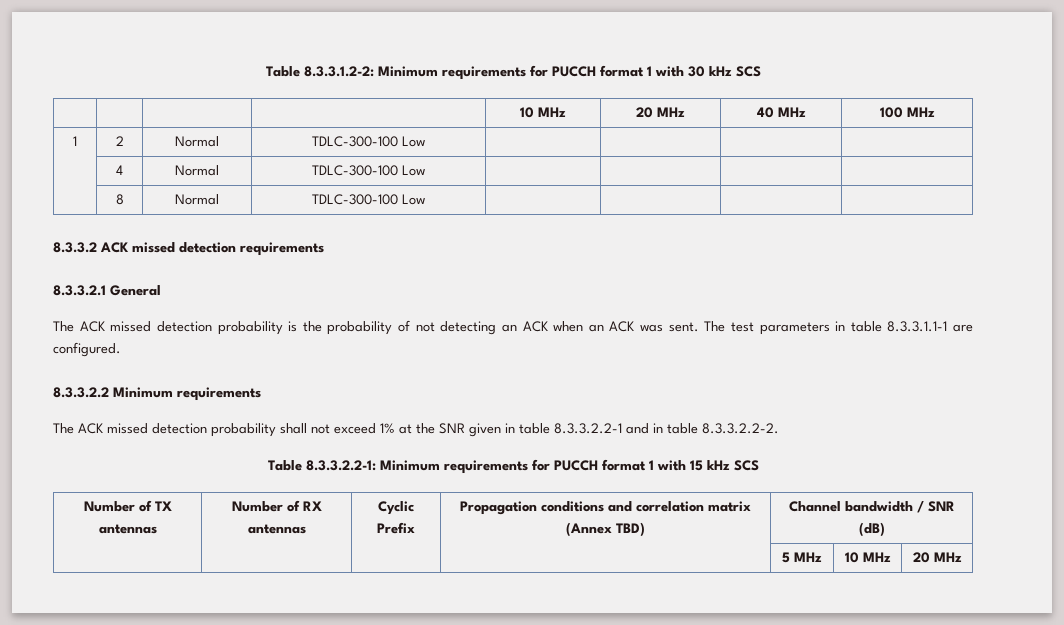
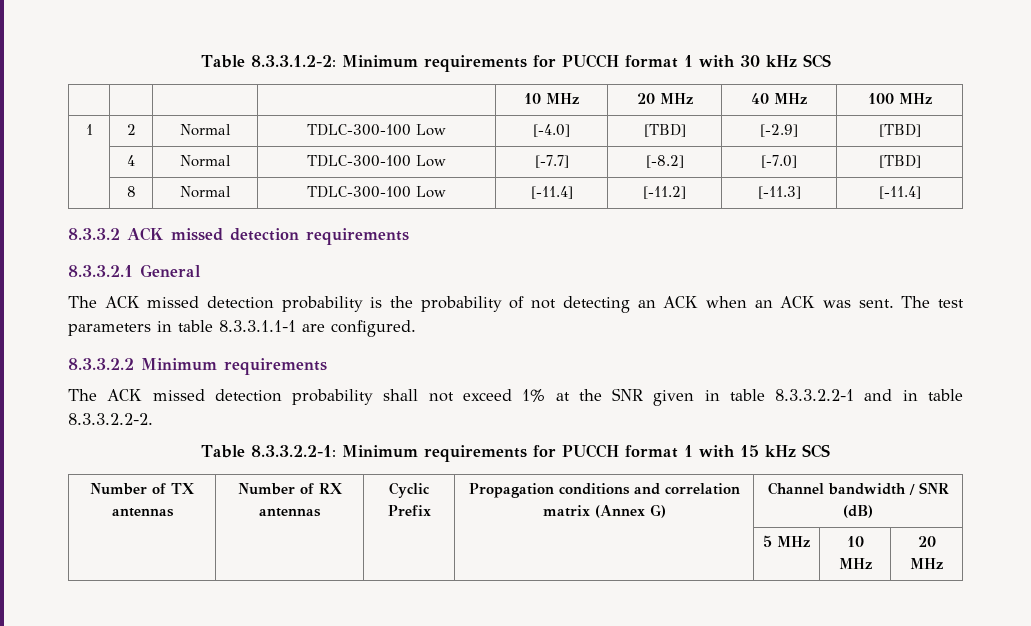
(425, 141) | | | -> [533,124,570,137] [643,124,686,137] [760,124,798,137] [878,124,921,137] [-4.0] | [TBD] | [-2.9] | [TBD]
(425, 170) | | | -> [534,155,569,168] [645,155,684,168] [761,155,797,168] [878,155,921,168] [-7.7] | [-8.2] | [-7.0] | [TBD]
(425, 199) | | | -> [530,186,573,199] [643,186,686,199] [757,186,801,199] [878,186,921,199] [-11.4] | [-11.2] | [-11.3] | [-11.4]
[616,522,645,537] TBD) -> [649,504,666,518] G)

